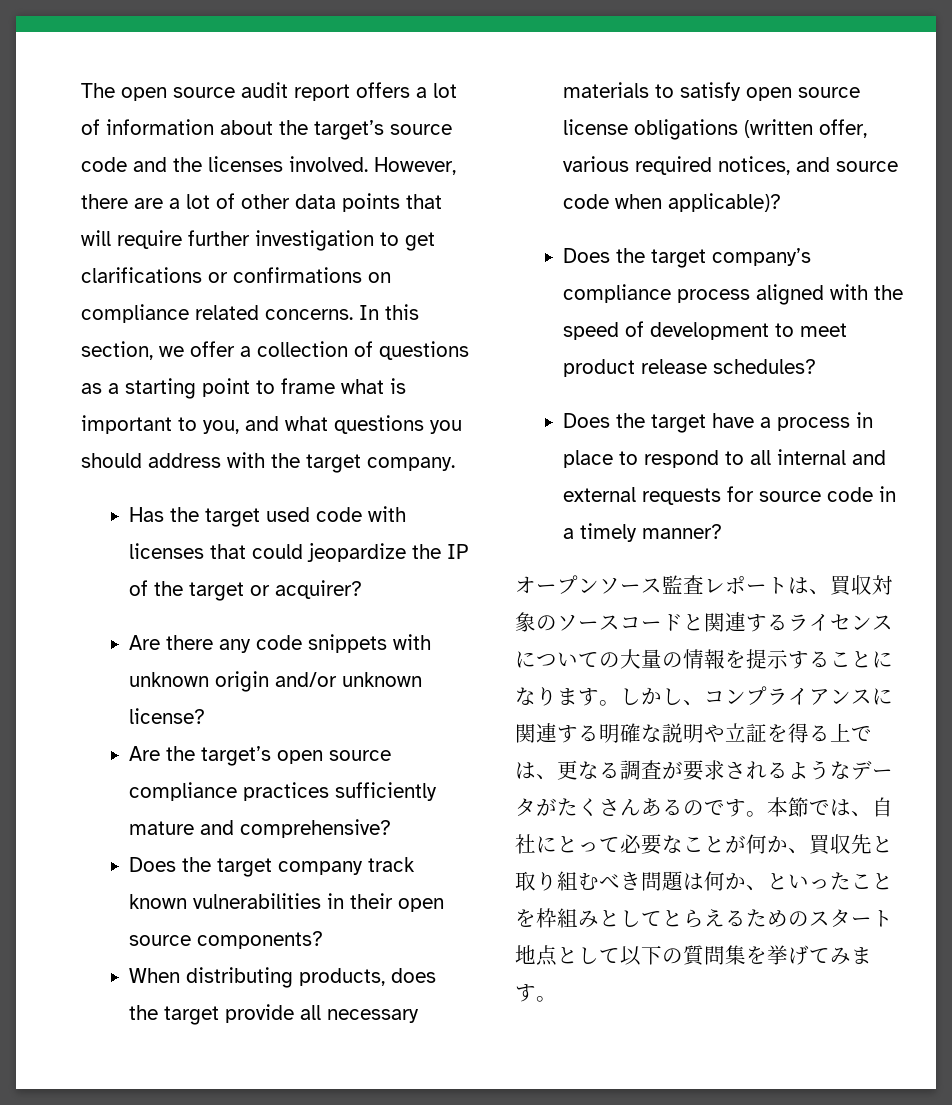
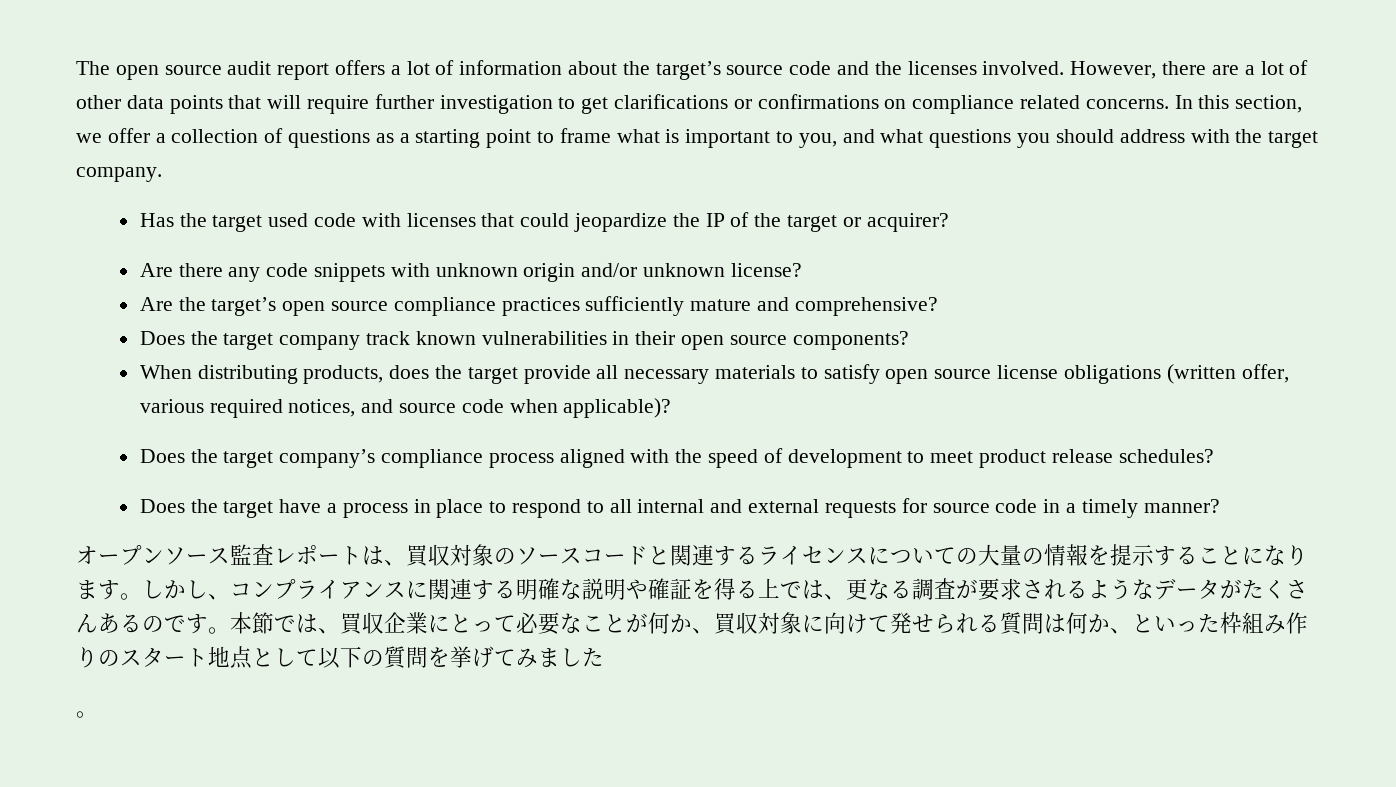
[725,723,746,742] 立 -> [648,578,670,600] 確
[872,797,893,817] [515,834,536,854] 自社 -> [340,612,428,635] 買収企業
[851,834,893,854] [515,871,893,891] [515,908,788,928] 先と取り組むべき問題は何か、といったことを枠組みとしてとらえるため -> [758,612,1308,635] [76,647,98,668] 対象に向けて発せられる質問は何か、といった枠組み作り
[725,945,746,965] 集 -> (428, 657) none
[515,984,536,1002] す -> [560,647,604,667] した //

